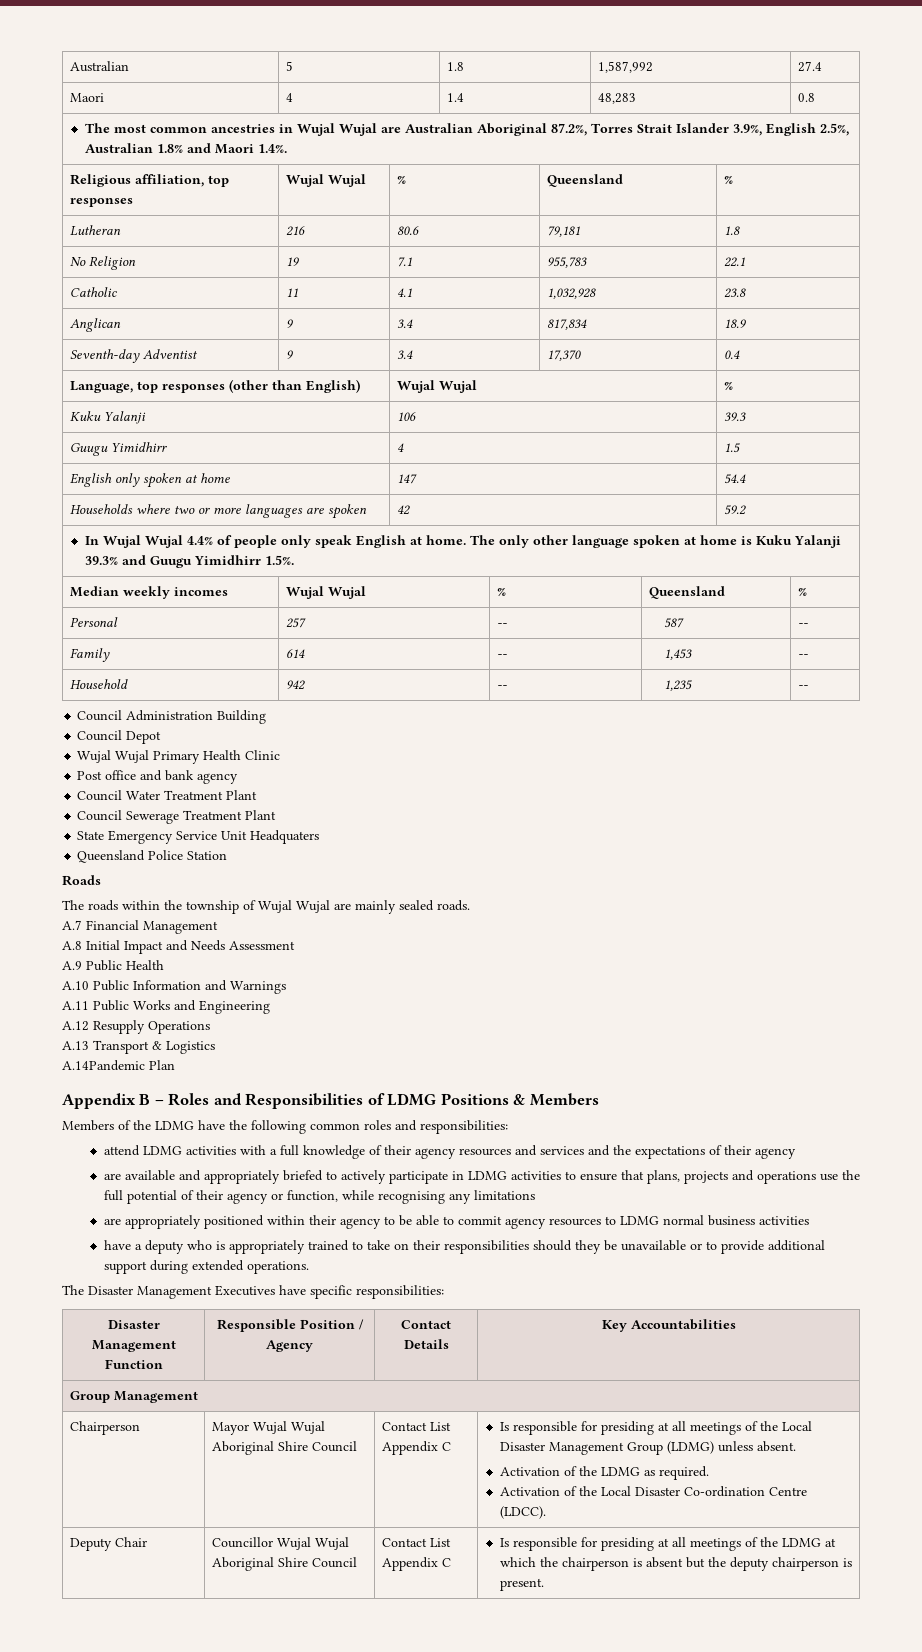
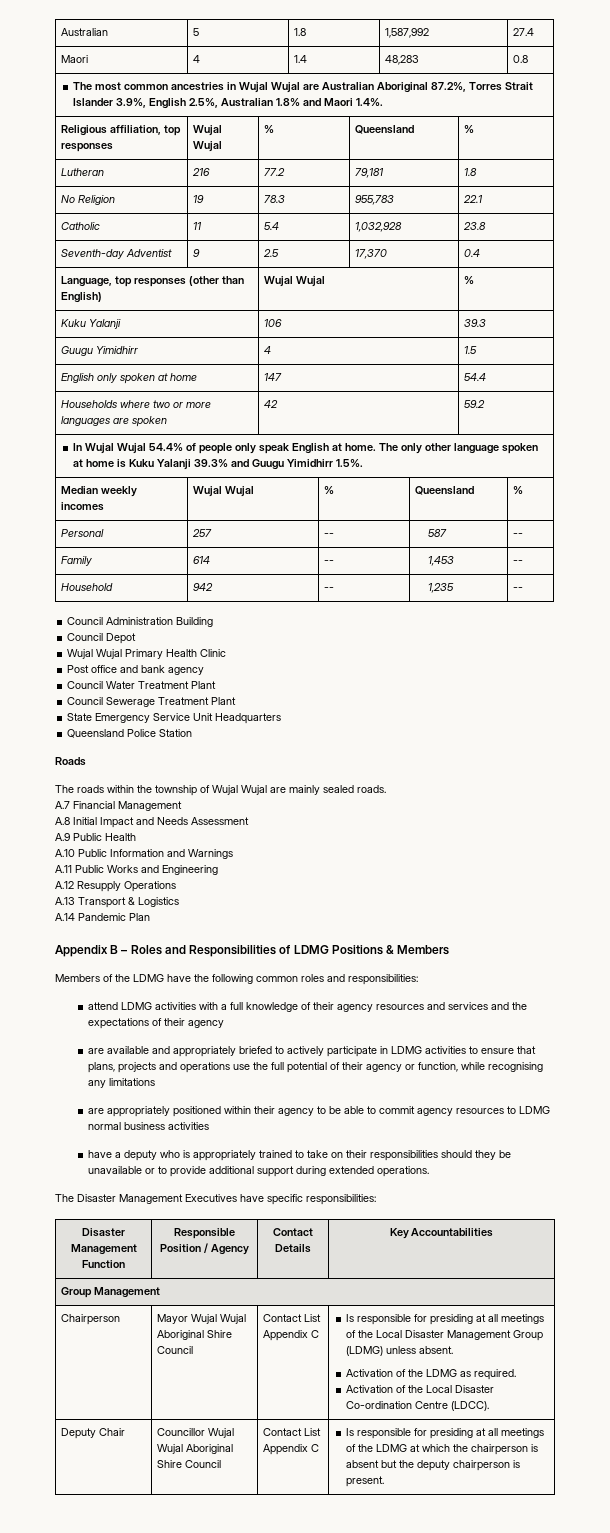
[396,226,419,235] 80.6 -> [264,168,286,176] 77.2
[396,257,412,267] 7.1 -> [264,195,286,203] 78.3
[396,288,412,297] 4.1 -> [264,222,280,230] 5.4
[69,318,121,332] [285,319,294,328] [396,319,413,328] [546,319,587,330] [723,319,747,328] // Anglican | 9 | 3.4 | 817,834 | 18.9 -> (487, 226) none
[396,350,413,359] 3.4 -> [263,249,280,257] 2.5
[186,536,213,545] 4.4% -> [149,443,184,451] 54.4%
[250,830,320,844] Headquaters -> [215,713,282,724] Headquarters
[62,1060,145,1071] A.14Pandemic -> [55,913,126,921] A.14 Pandemic

